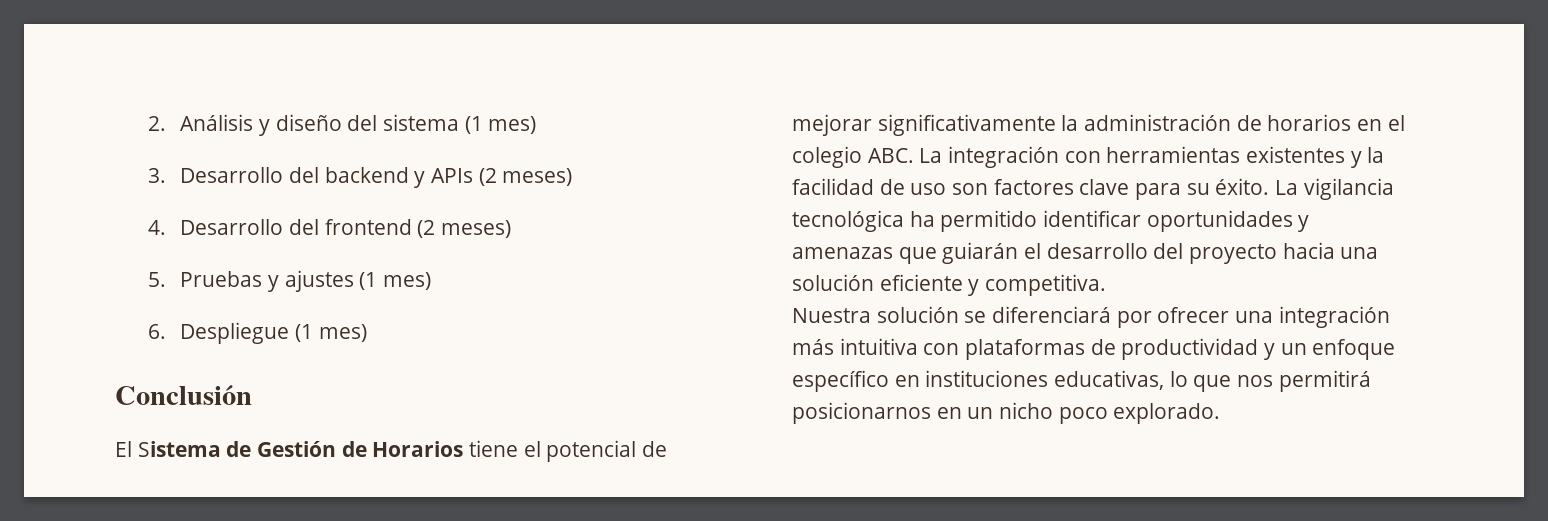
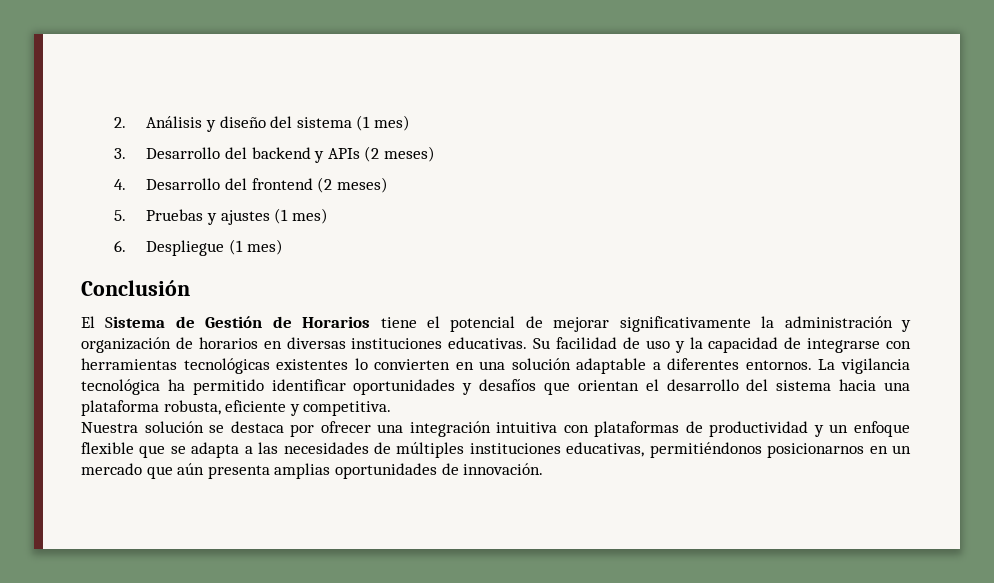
(1232, 122) none -> [901,320,912,332] [81,337,171,353] y organización
[1387,115,1405,131] [792,146,1385,168] [792,178,1270,200] el colegio ABC. La integración con herramientas existentes y la facilidad de uso son factores clave para su éxito. -> [286,337,911,353] [81,358,812,374] diversas instituciones educativas. Su facilidad de uso y la capacidad de integrarse con herramientas tecnológicas existentes lo convierten en una solución adaptable a diferentes entornos.
[792,242,1019,264] amenazas que guiarán -> [479,379,639,395] desafíos que orientan
[1189,244,1278,264] proyecto -> [776,380,832,391] sistema
[792,274,874,291] solución -> [81,400,221,416] plataforma robusta,
[992,306,1112,323] diferenciará -> [230,421,284,433] destaca
[792,339,834,355] más -> (491, 429) none
[792,370,1371,392] [792,402,1221,424] específico en instituciones educativas, lo que nos permitirá posicionarnos en un nicho poco explorado. -> [81,442,912,458] [81,463,544,479] flexible que se adapta a las necesidades de múltiples instituciones educativas, permitiéndonos posicionarnos en un mercado que aún presenta amplias oportunidades de innovación.

